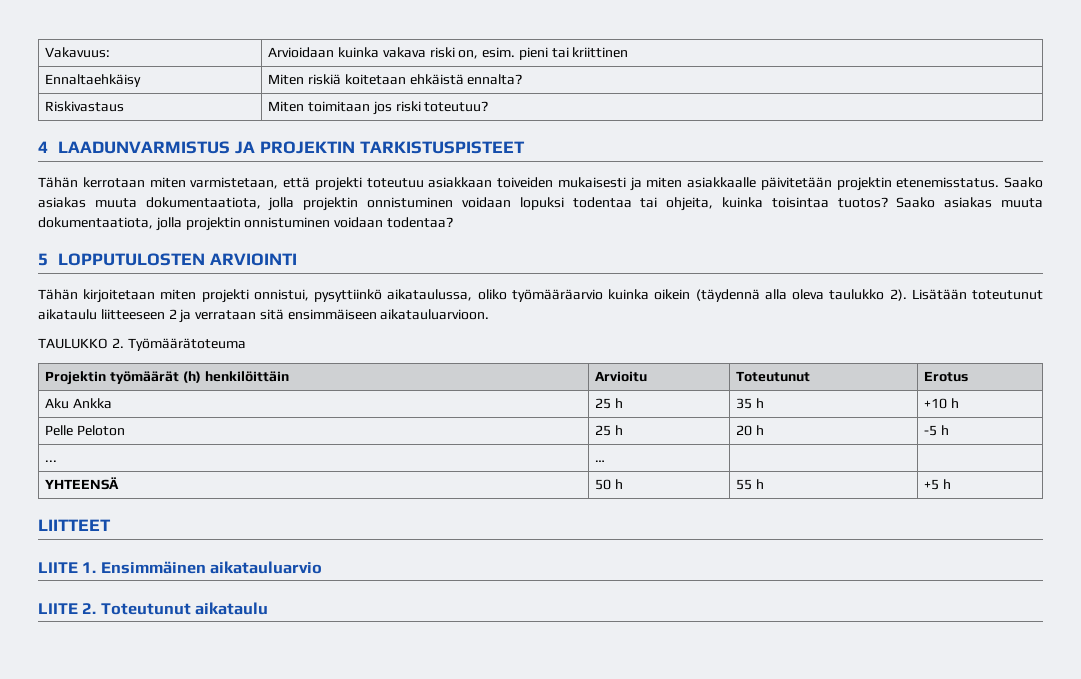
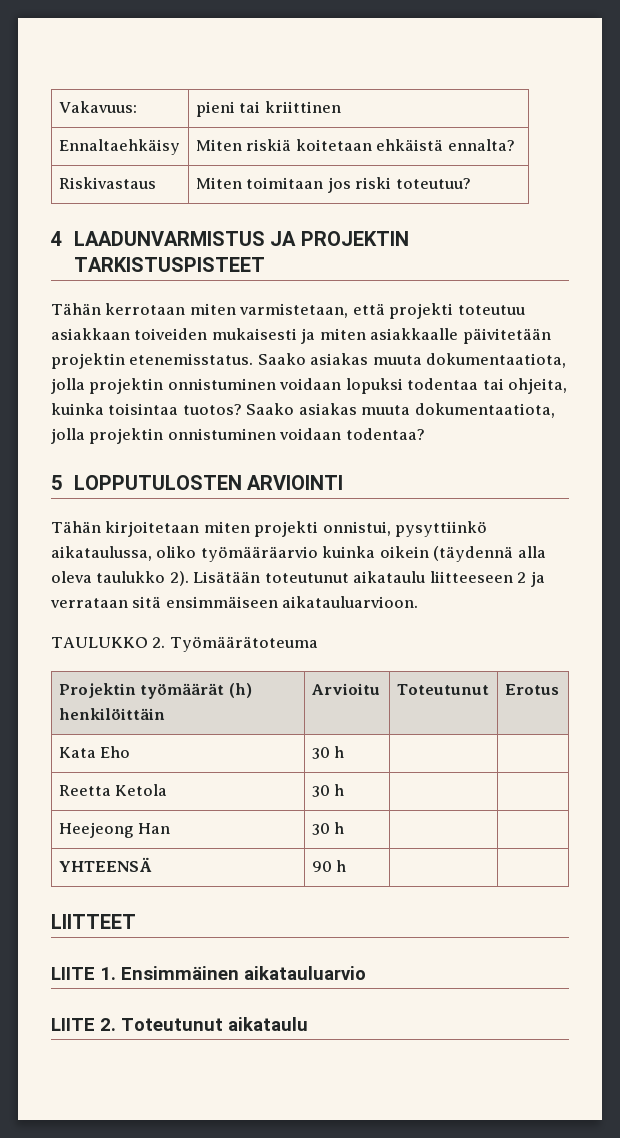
[268,47,516,59] Arvioidaan kuinka vakava riski on, esim. -> (137, 107) none
[45,398,112,409] [595,398,623,409] [736,398,764,409] [924,398,959,409] [45,425,125,436] [595,425,623,436] [736,425,764,436] [924,425,949,436] [45,460,58,462] [595,460,606,462] Aku Ankka | 25 h | 35 h | +10 h // Pelle Peloton | 25 h | 20 h | -5 h // ... | … -> [58,746,131,758] [311,746,345,759] [58,784,168,796] [311,784,345,797] [58,822,171,838] [311,822,345,835] Kata Eho | 30 h | | // Reetta Ketola | 30 h | | // Heejeong Han | 30 h
[595,479,623,490] [736,479,764,490] [924,479,951,490] 50 h | 55 h | +5 h -> [311,860,347,872] 90 h | |

